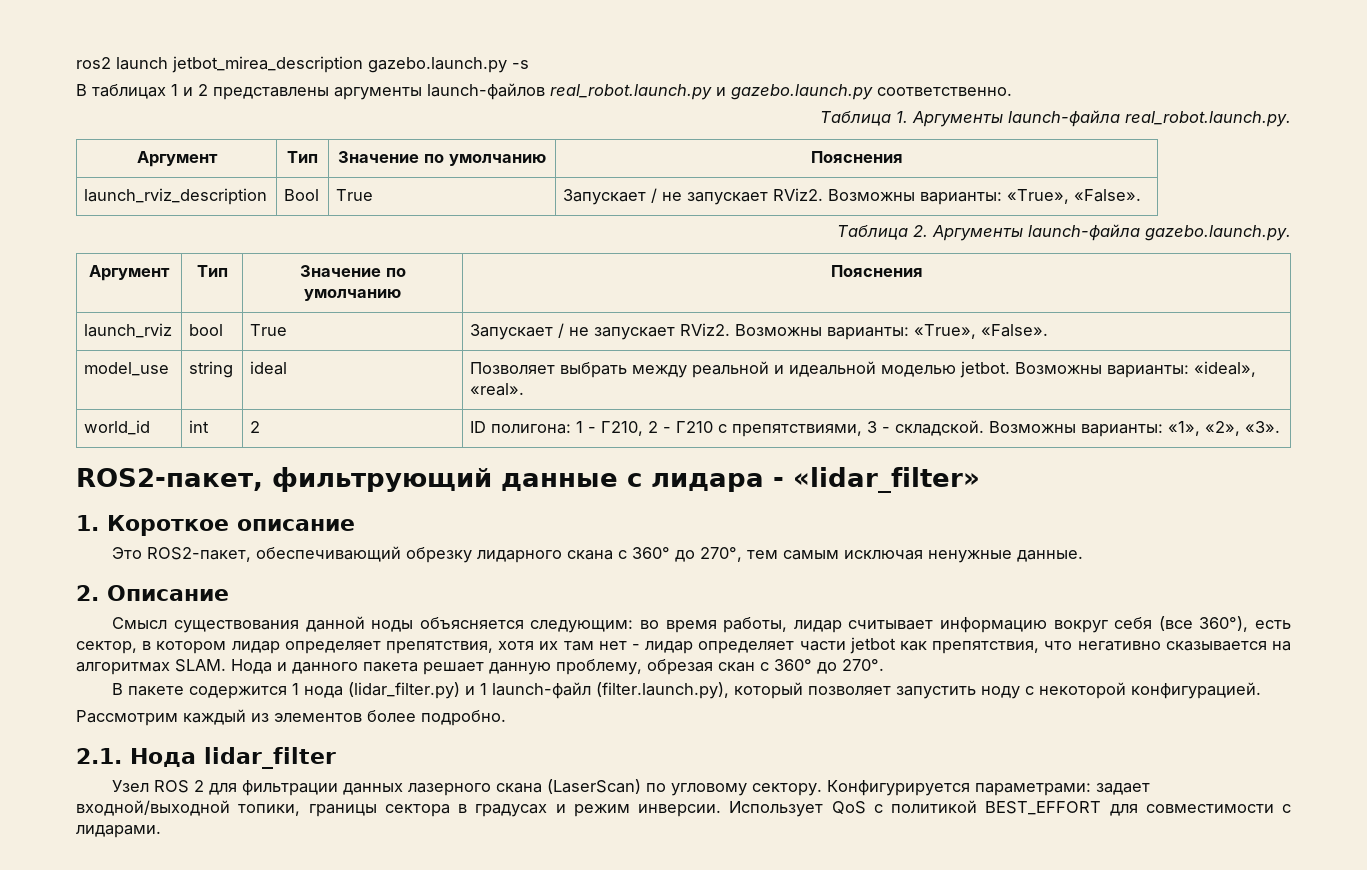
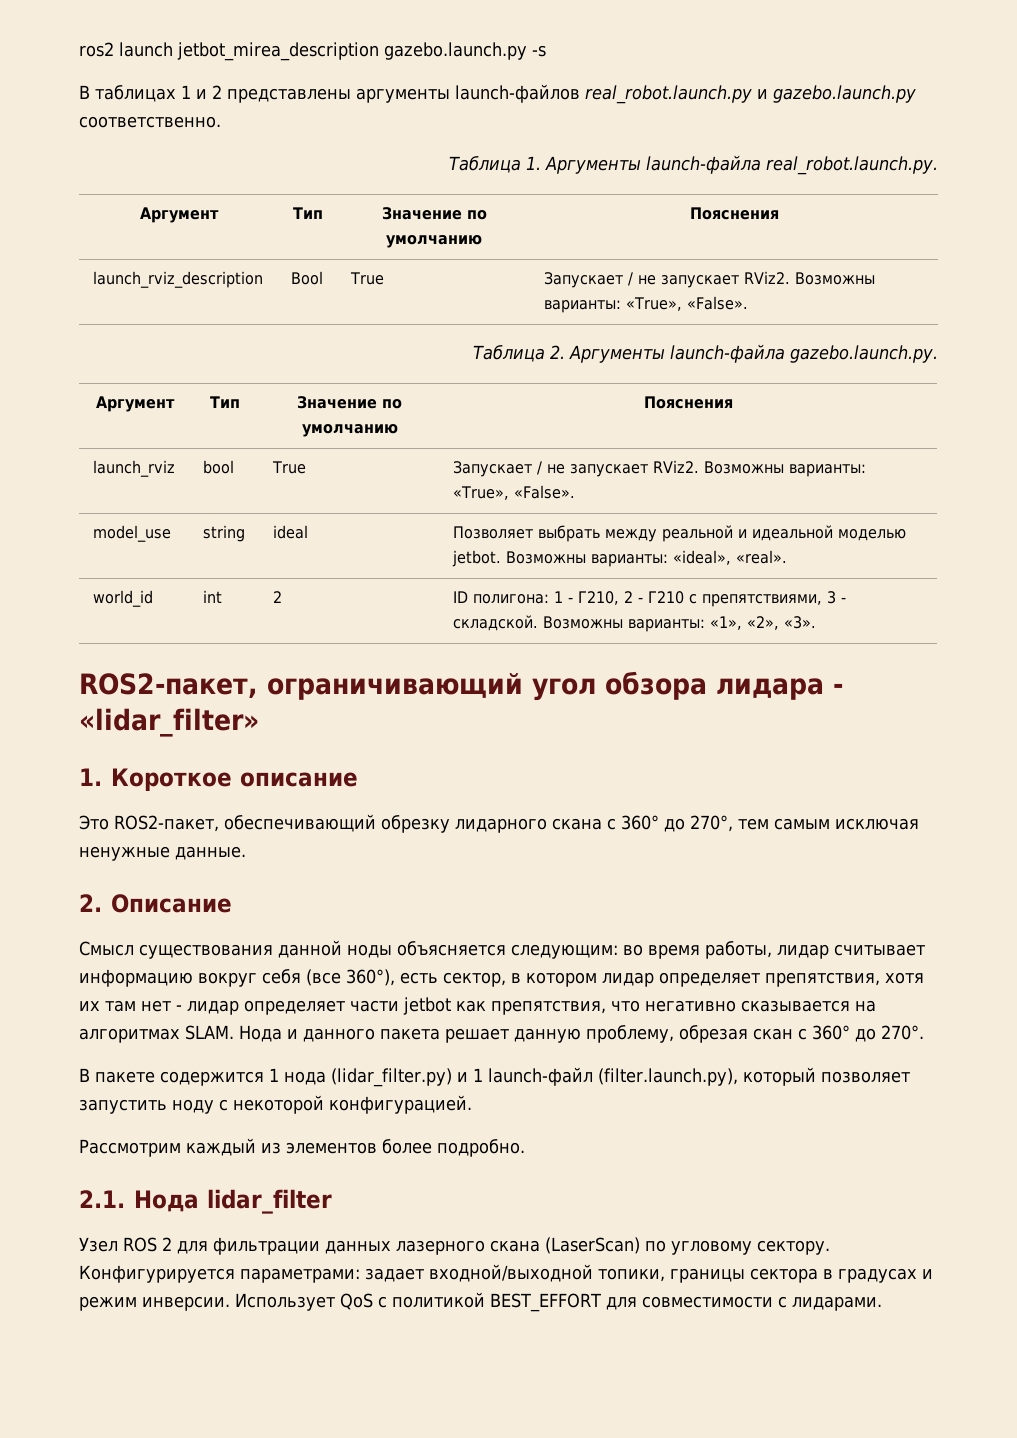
[272,467,642,492] фильтрующий данные с -> [267,671,707,701] ограничивающий угол обзора

